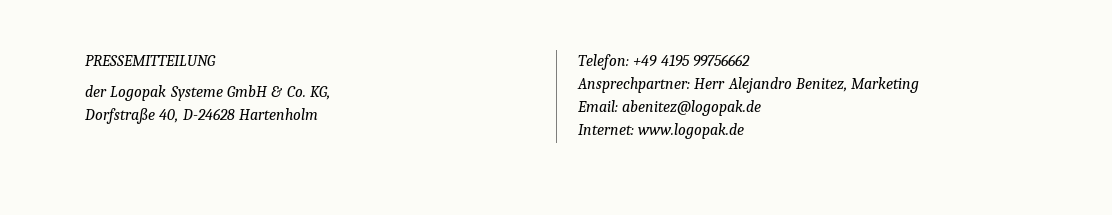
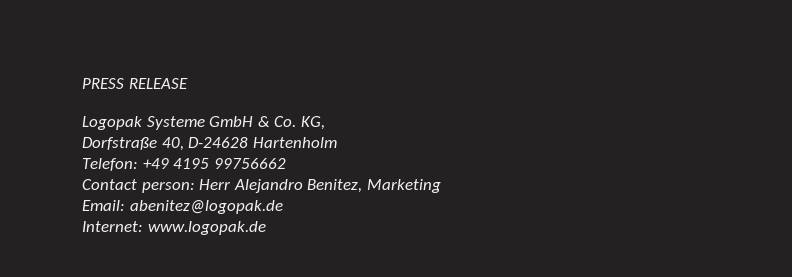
[85,55,216,66] [85,85,107,97] PRESSEMITTEILUNG // der -> [82,78,188,89] PRESS RELEASE //
[577,77,690,93] Ansprechpartner: -> [82,179,195,193] Contact person:

